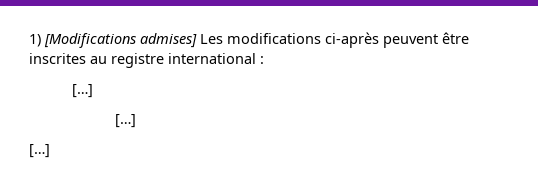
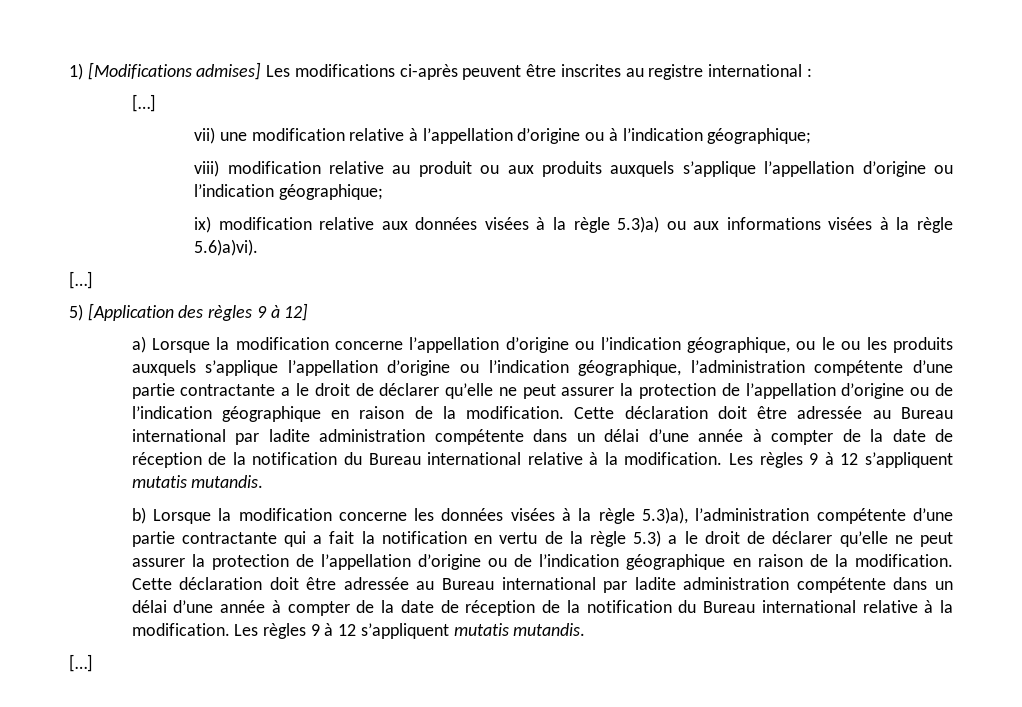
[114,114,136,128] […] -> [194,127,812,144] [194,160,953,177] [194,184,383,200] [194,216,954,233] [194,239,259,256] [69,271,93,289] [69,303,309,321] [131,336,953,353] [131,360,953,376] [131,383,953,399] [131,406,953,422] [131,429,953,445] [131,452,954,468] [131,475,264,488] [131,507,953,524] [131,530,953,547] [131,554,953,570] [131,577,954,593] [131,600,953,616] [131,623,586,639] vii) une modification relative à l’appellation d’origine ou à l’indication géographique; // viii) modification relative au produit ou aux produits auxquels s’applique l’appellation d’origine ou l’indication géographique; // ix) modification relative aux données visées à la règle 5.3)a) ou aux informations visées à la règle 5.6)a)vi). // […] // 5) [Application des règles 9 à 12] // a) Lorsque la modification concerne l’appellation d’origine ou l’indication géographique, ou le ou les produits auxquels s’applique l’appellation d’origine ou l’indication géographique, l’administration compétente d’une partie contractante a le droit de déclarer qu’elle ne peut assurer la protection de l’appellation d’origine ou de l’indication géographique en raison de la modification. Cette déclaration doit être adressée au Bureau international par ladite administration compétente dans un délai d’une année à compter de la date de réception de la notification du Bureau international relative à la modification. Les règles 9 à 12 s’appliquent mutatis mutandis. // b) Lorsque la modification concerne les données visées à la règle 5.3)a), l’administration compétente d’une partie contractante qui a fait la notification en vertu de la règle 5.3) a le droit de déclarer qu’elle ne peut assurer la protection de l’appellation d’origine ou de l’indication géographique en raison de la modification. Cette déclaration doit être adressée au Bureau international par ladite administration compétente dans un délai d’une année à compter de la date de réception de la notification du Bureau international relative à la modification. Les règles 9 à 12 s’appliquent mutatis mutandis.

